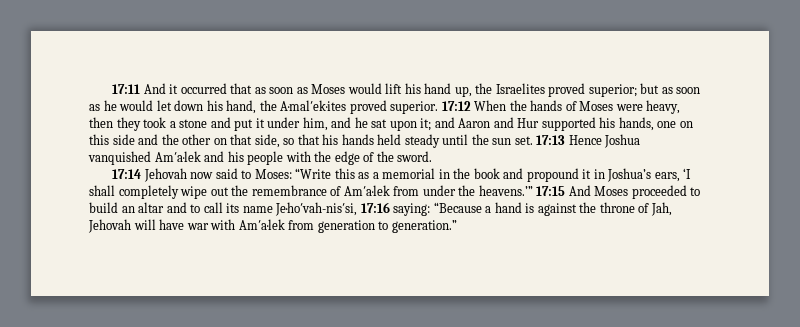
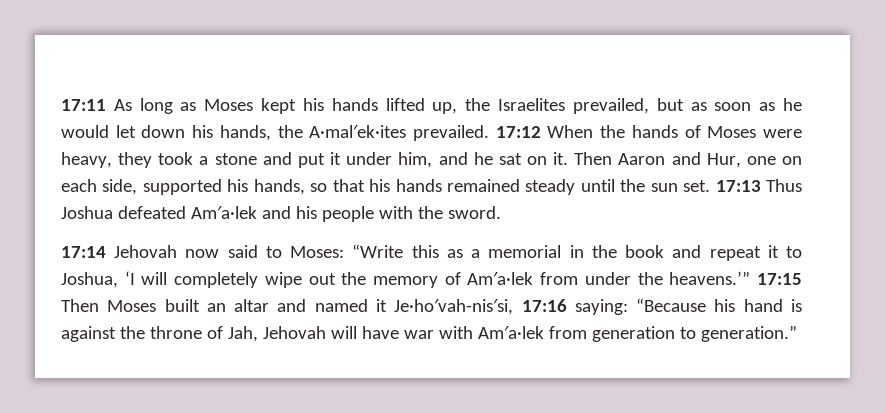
[143,83,452,94] And it occurred that as soon as Moses would lift his hand -> [113,98,425,114] As long as Moses kept his hands lifted
[548,83,637,97] proved superior; -> [572,98,649,114] prevailed,
[226,100,257,114] hand, -> [219,125,271,141] hands,
[349,100,439,114] proved superior. -> [413,125,490,141] prevailed.
[89,117,113,128] then -> (112, 160) none
[389,117,693,131] [89,134,280,148] upon it; and Aaron and Hur supported his hands, one on this side and the other on that side, -> [526,152,802,168] [61,179,305,195] on it. Then Aaron and Hur, one on each side, supported his hands,
[377,134,402,145] held -> [446,179,520,192] remained
[568,134,641,148] [88,151,151,165] Hence Joshua vanquished -> [766,179,802,192] [61,206,186,219] Thus Joshua defeated
[334,151,394,165] edge of the -> (443, 212) none
[526,168,692,182] [89,185,115,196] propound it in Joshua’s ears, ‘I shall -> [709,245,803,261] [61,271,168,288] repeat it to Joshua, ‘I will
[251,185,327,196] remembrance -> [373,276,438,288] memory
[568,185,701,199] [89,202,273,213] And Moses proceeded to build an altar and to call its name -> [61,299,387,312] Then Moses built an altar and named it
[485,206,492,213] a -> [714,299,736,312] his

